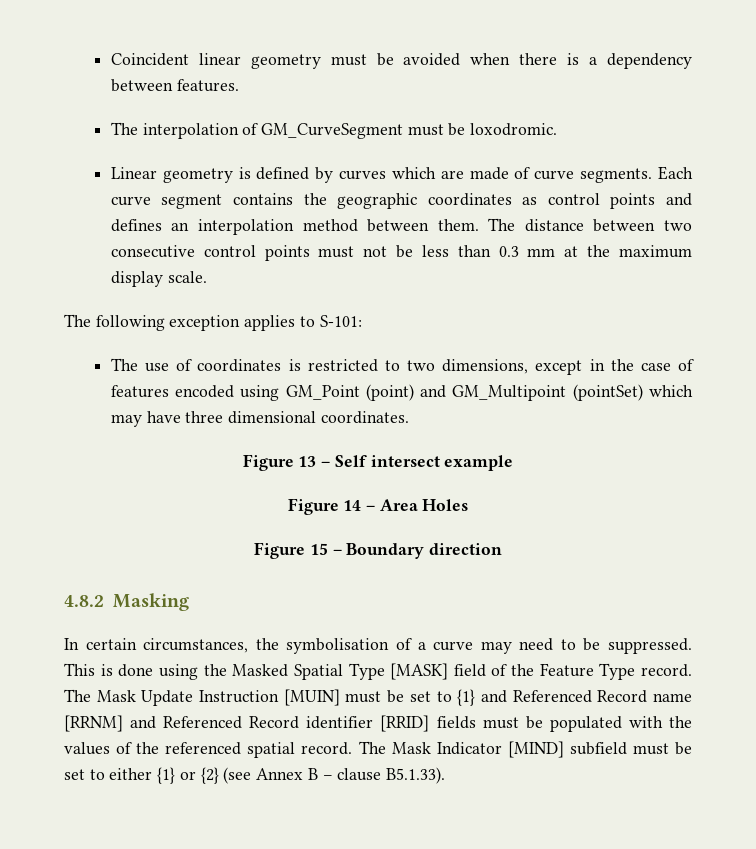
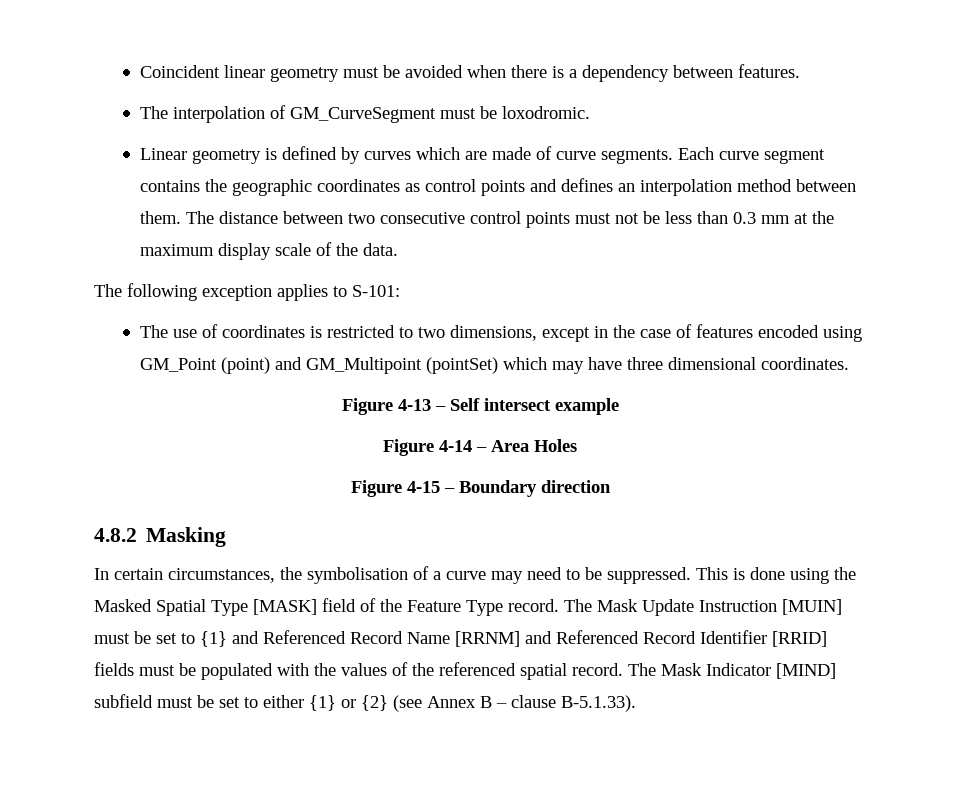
[167,271,207,283] scale. -> [274,242,398,256] scale of the data.
[298,456,317,467] 13 -> [397,399,431,411] 4-13
[343,500,362,511] 14 -> [439,440,472,452] 4-14
[309,543,328,555] 15 -> [406,481,440,493] 4-15
[653,693,692,702] name -> [407,632,450,644] Name
[306,716,374,729] identifier -> [700,630,767,644] Identifier
[385,767,445,784] B5.1.33). -> [561,695,636,712] B-5.1.33).

